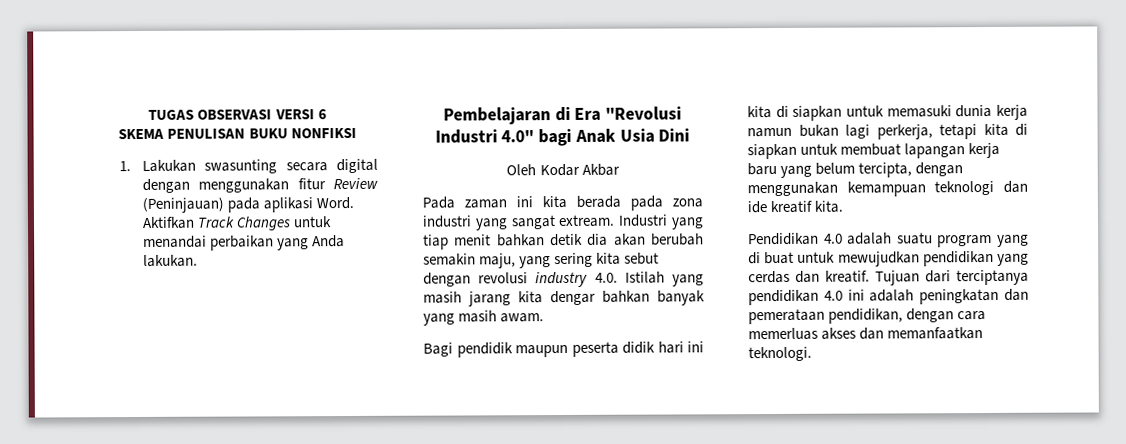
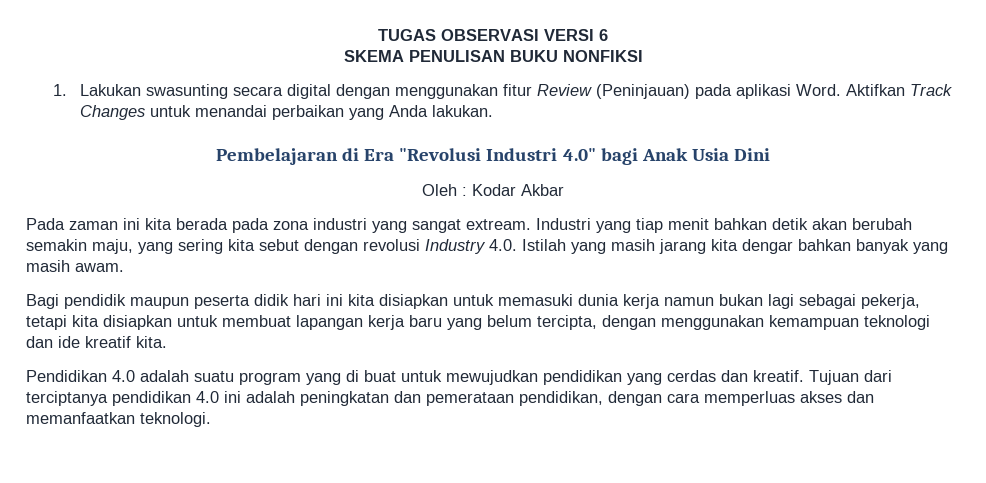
(537, 170) none -> [462,187,467,196] :
[587,233,609,246] dia -> (808, 224) none
[535,271,589,288] industry -> [425,239,486,254] Industry
[775,105,843,121] di siapkan -> [379,294,448,309] disiapkan
[876,123,1028,140] [747,143,797,160] perkerja, tetapi kita di siapkan -> [799,294,920,309] [26,315,172,330] sebagai pekerja, tetapi kita disiapkan
[748,327,818,341] memerluas -> [704,391,795,406] memperluas

